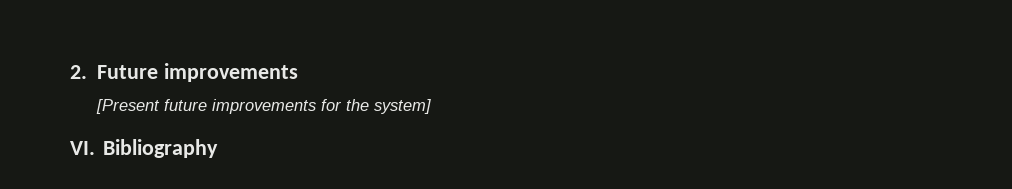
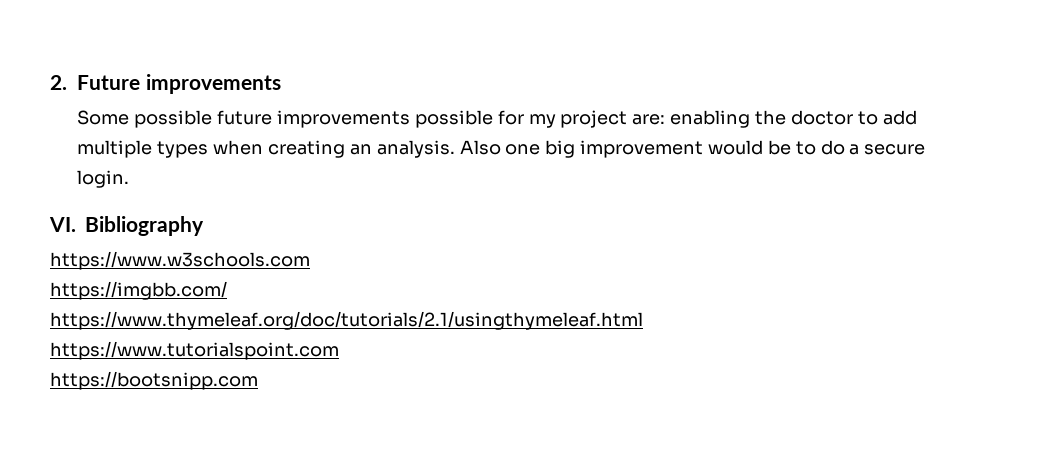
[96,99,432,114] [70,139,219,158] [Present future improvements for the system] // VI. Bibliography -> [77,110,917,128] [77,140,926,158] [77,170,130,188] [49,216,204,236] [50,251,310,270] [50,281,227,300] [50,311,643,330] [50,341,339,360] [50,371,258,390] Some possible future improvements possible for my project are: enabling the doctor to add multiple types when creating an analysis. Also one big improvement would be to do a secure login. // VI. Bibliography // https://www.w3schools.com // https://imgbb.com/ // https://www.thymeleaf.org/doc/tutorials/2.1/usingthymeleaf.html // https://www.tutorialspoint.com // https://bootsnipp.com

